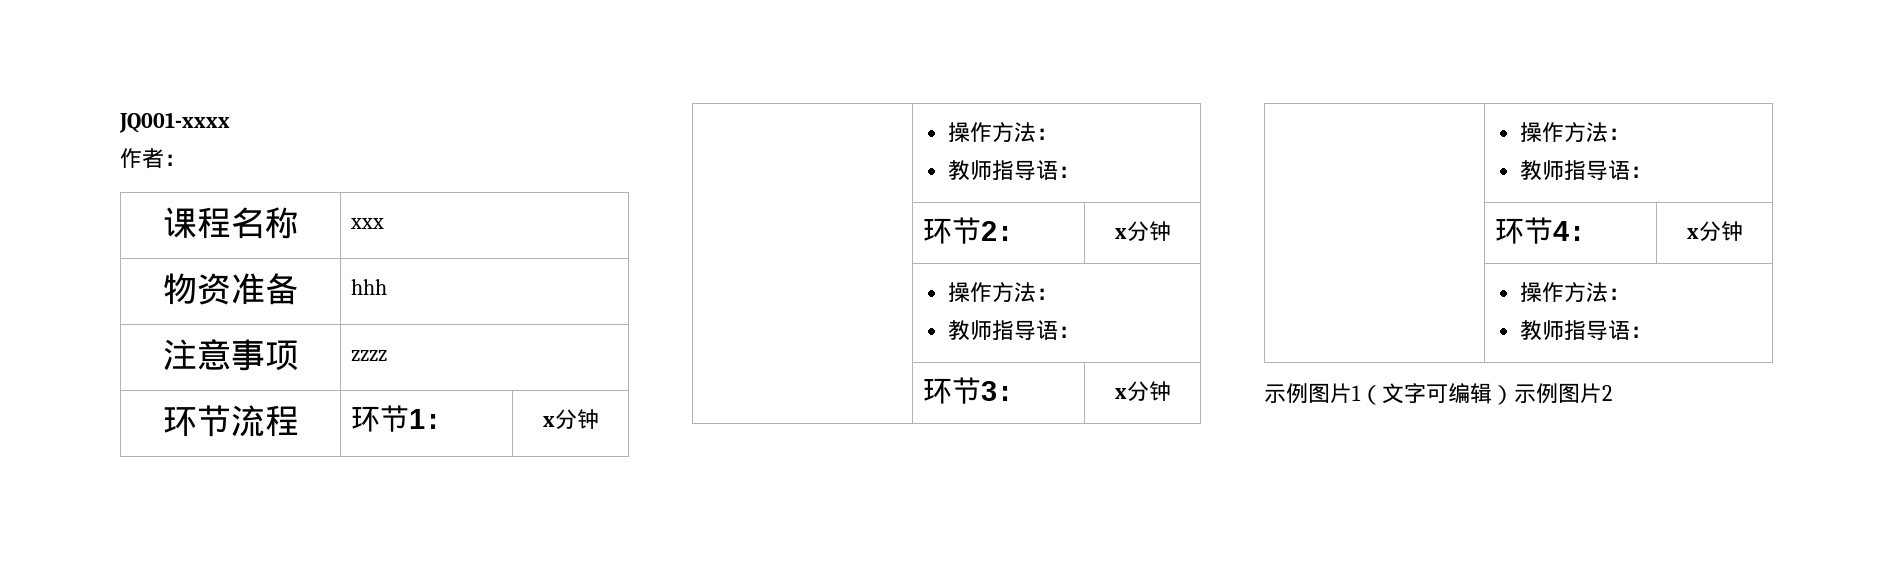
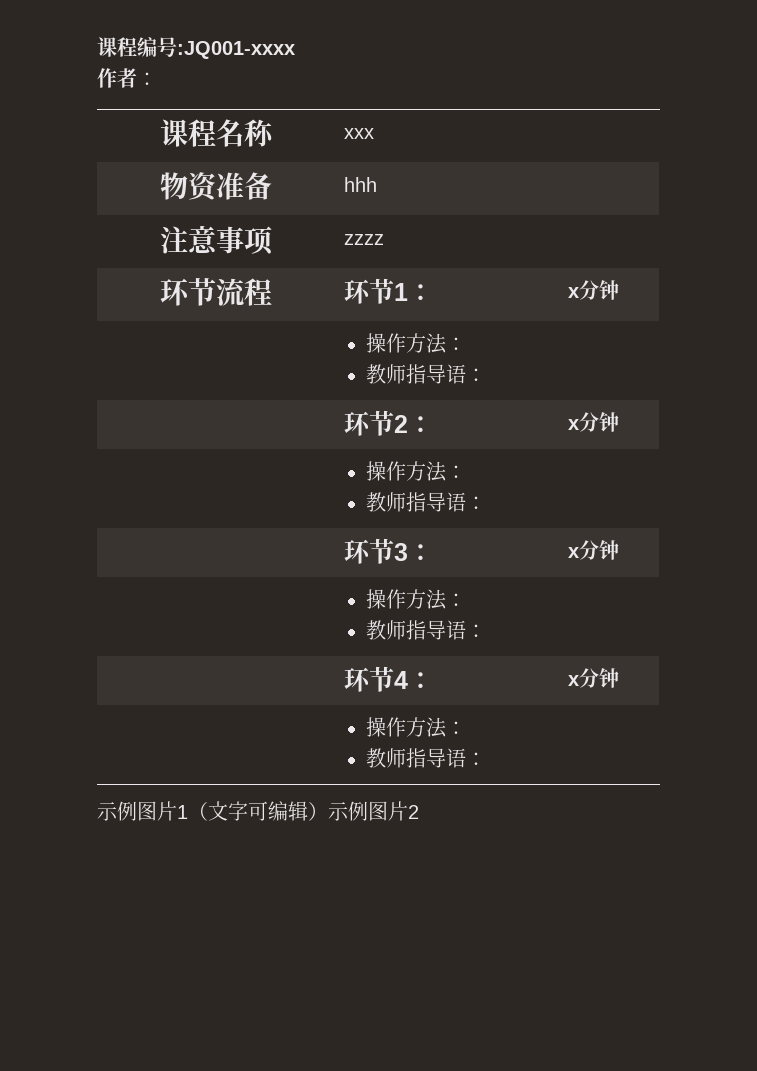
[119,112,230,133] JQ001-xxxx -> [97,37,295,59] 课程编号:JQ001-xxxx

